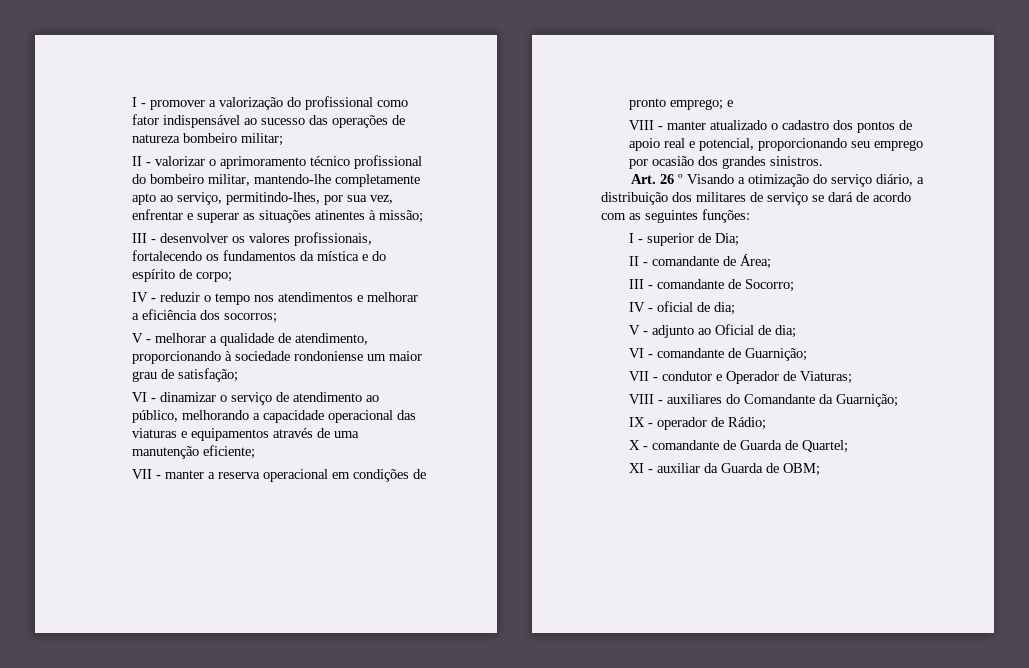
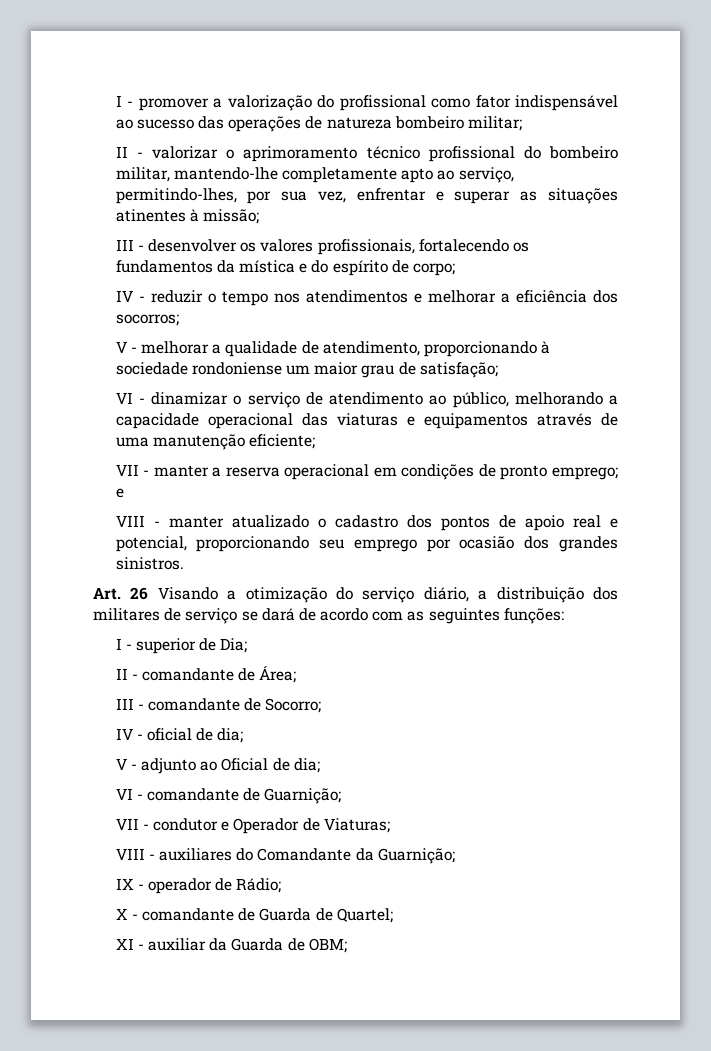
[678,174,684,184] º -> (149, 593) none

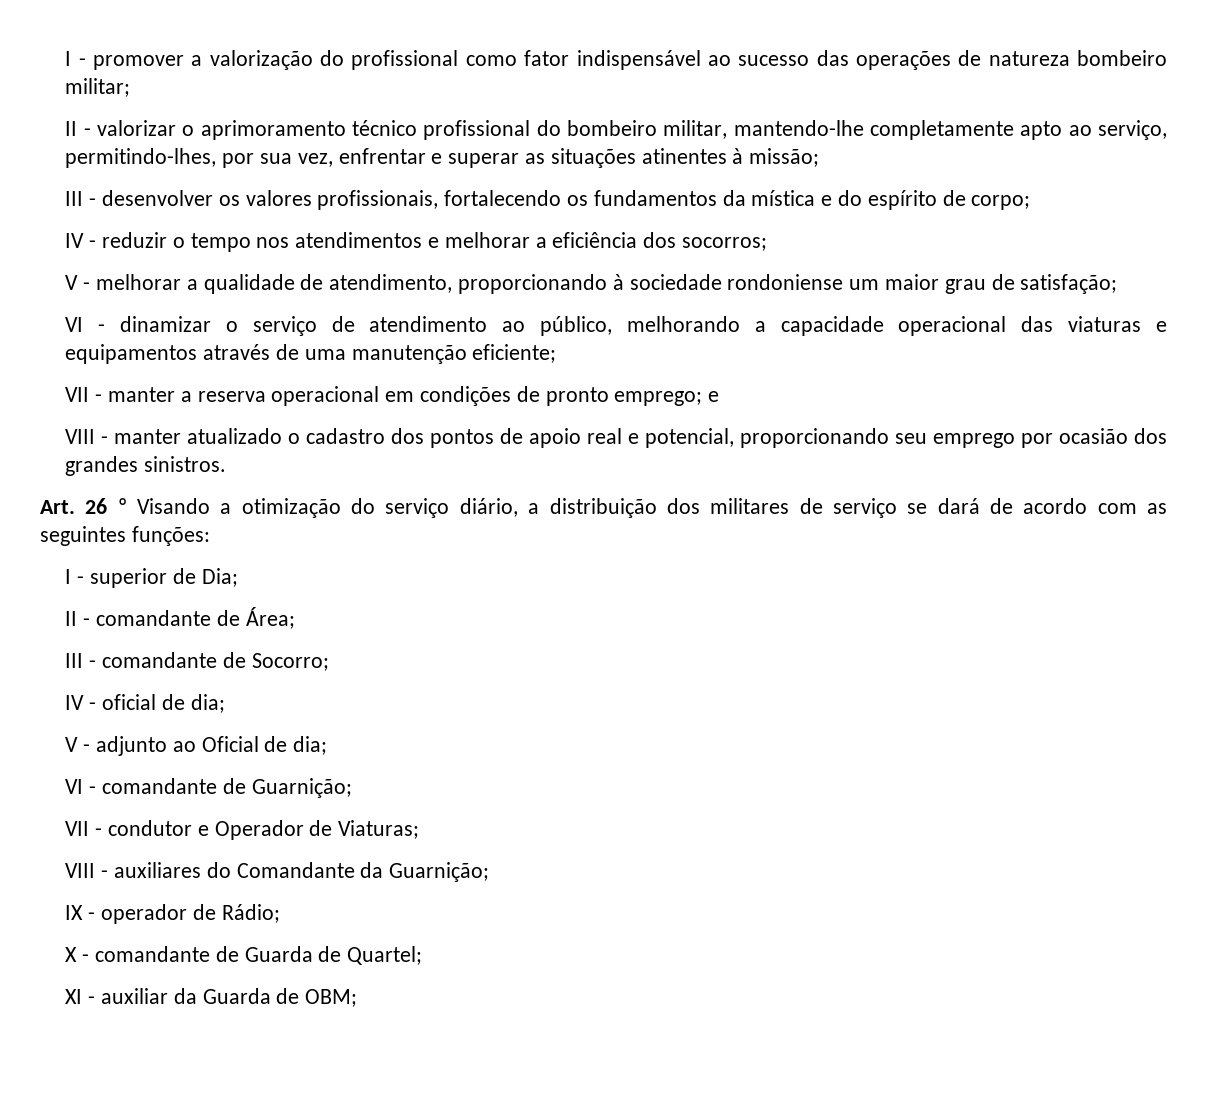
(149, 593) none -> [117,498,127,514] º

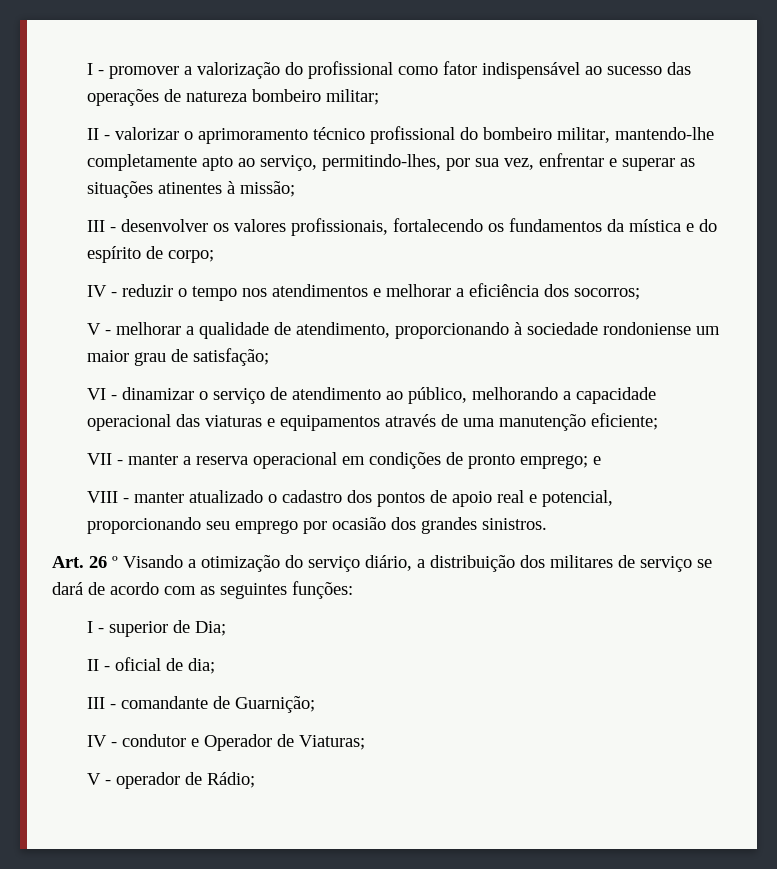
[95,607,295,629] comandante de Área; -> [114,657,215,674] oficial de dia;
[251,653,329,671] [65,694,225,713] [65,736,328,756] [65,778,352,798] [65,821,103,836] Socorro; // IV - oficial de dia; // V - adjunto ao Oficial de dia; // VI - comandante de Guarnição; // VII - -> [234,696,315,713] [86,735,117,747] Guarnição; // IV -
[65,862,490,882] [65,904,280,924] [65,946,423,965] [65,988,358,1007] VIII - auxiliares do Comandante da Guarnição; // IX - operador de Rádio; // X - comandante de Guarda de Quartel; // XI - auxiliar da Guarda de OBM; -> [86,772,255,789] V - operador de Rádio;

